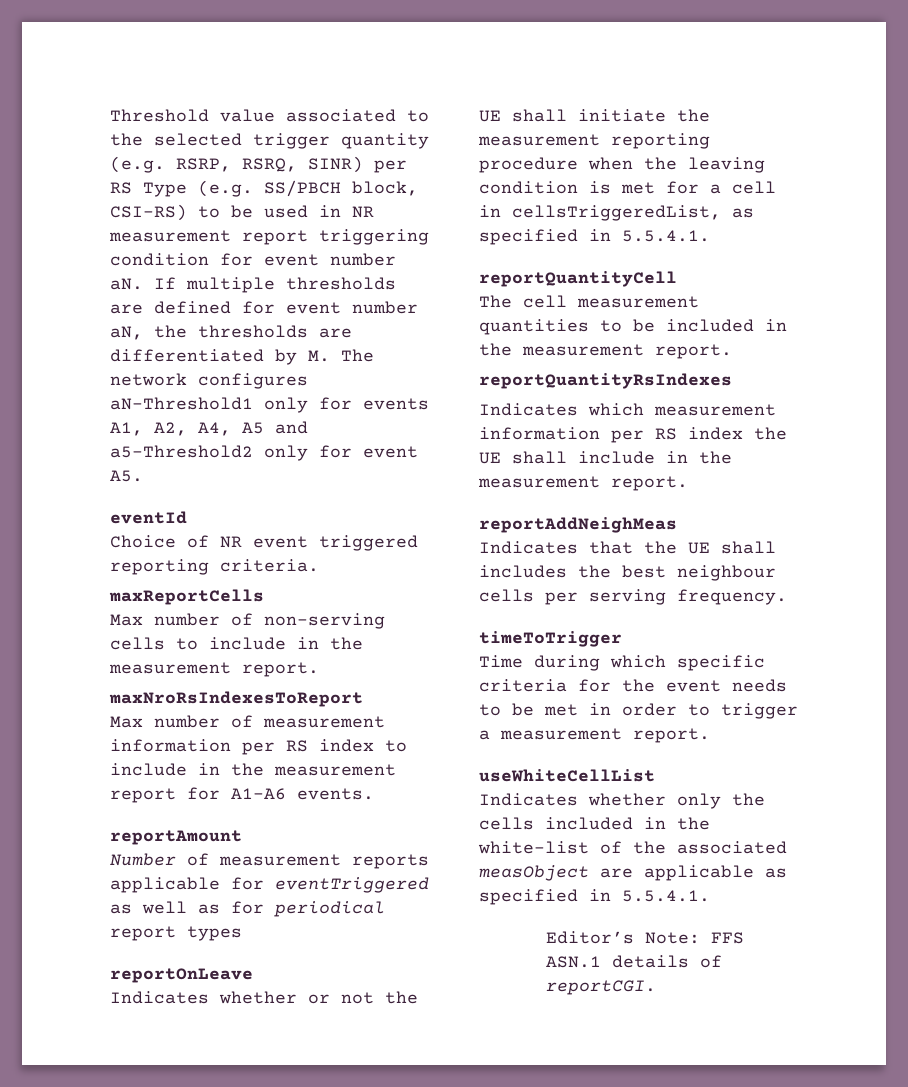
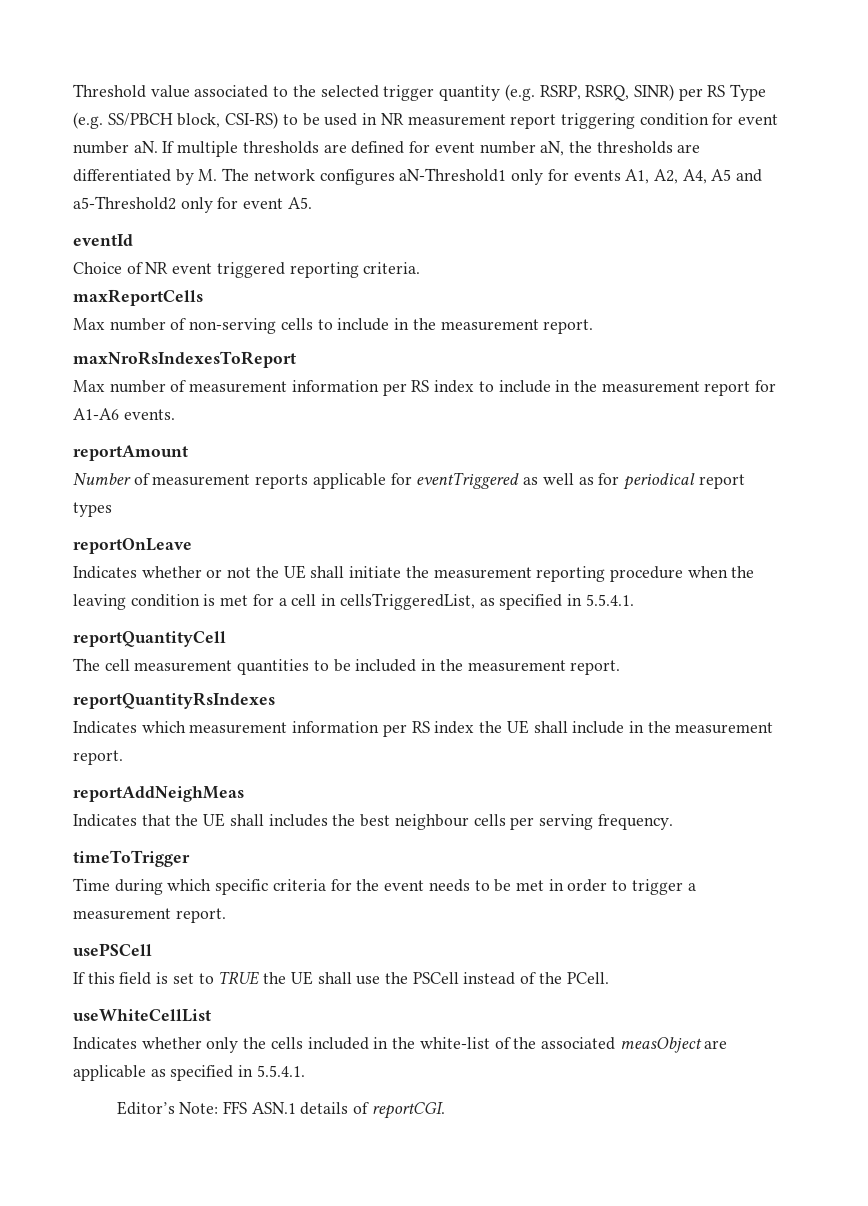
(710, 735) none -> [73,943,152,956] [73,971,609,985] // usePSCell // If this field is set to TRUE the UE shall use the PSCell instead of the PCell.

